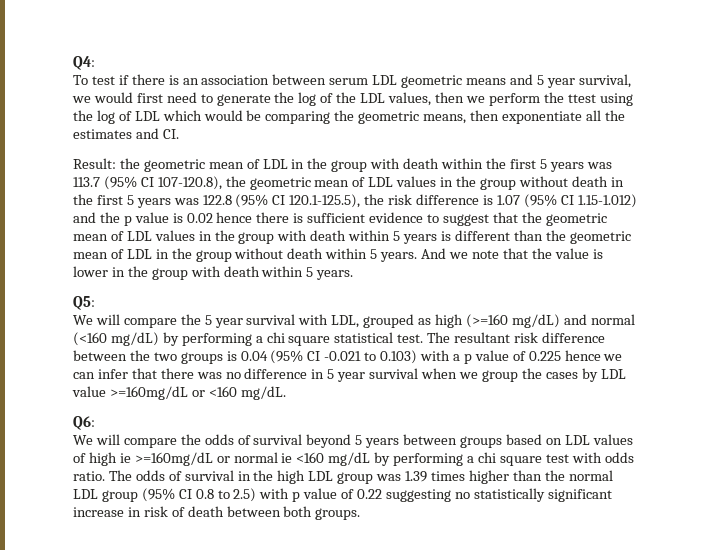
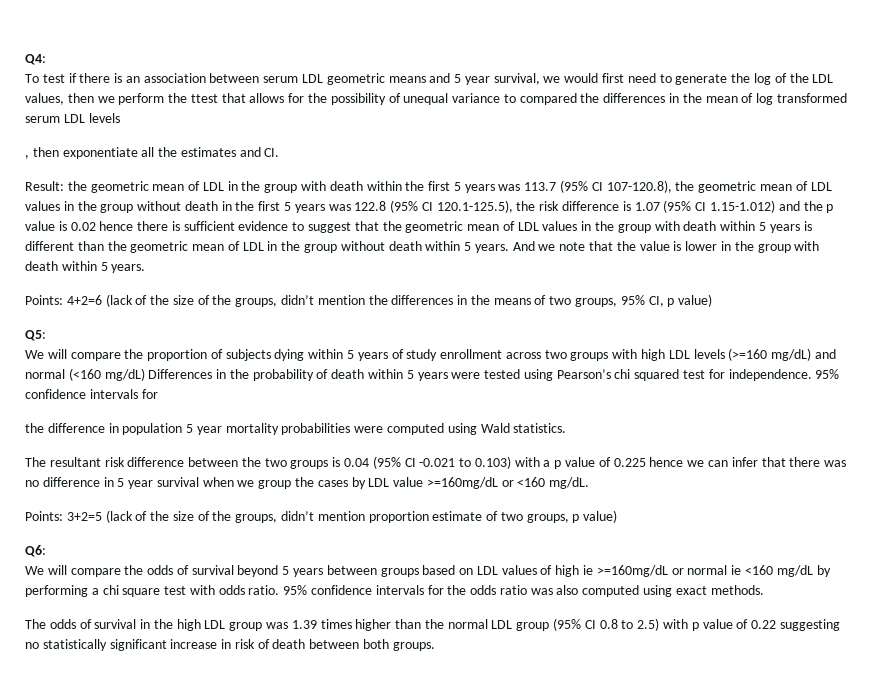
[599,93,633,106] [73,110,467,124] using the log of LDL which would be comparing the geometric means, -> [221,93,847,105] [25,113,120,123] [25,155,29,159] that allows for the possibility of unequal variance to compared the differences in the mean of log transformed serum LDL levels // ,
(354, 275) none -> [25,294,713,307] // Points: 4+2=6 (lack of the size of the groups, didn’t mention the differences in the means of two groups, 95% CI, p value)
[204,314,464,328] 5 year survival with LDL, grouped as high -> [147,349,725,361] proportion of subjects dying within 5 years of study enrollment across two groups with high LDL levels
[162,332,424,346] by performing a chi square statistical test. -> [148,369,840,381] [25,389,158,399] [25,423,567,435] Differences in the probability of death within 5 years were tested using Pearson’s chi squared test for independence. 95% confidence intervals for // the difference in population 5 year mortality probabilities were computed using Wald statistics. //
(286, 393) none -> [25,510,618,523] // Points: 3+2=5 (lack of the size of the groups, didn’t mention proportion estimate of two groups, p value)
(105, 476) none -> [283,585,764,597] 95% confidence intervals for the odds ratio was also computed using exact methods. //

